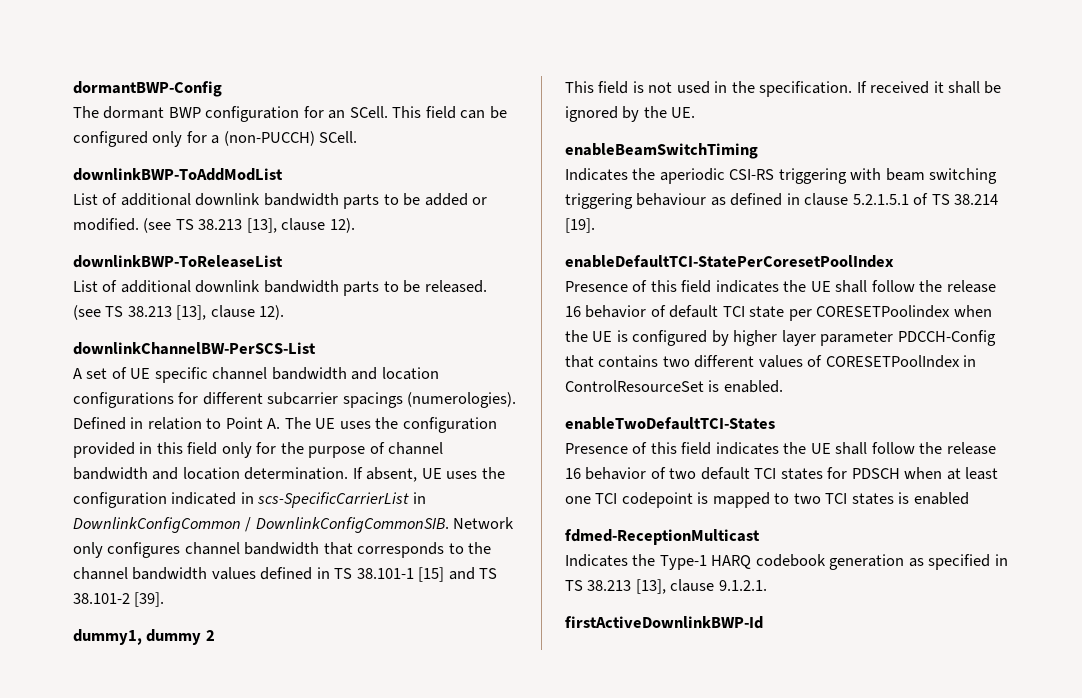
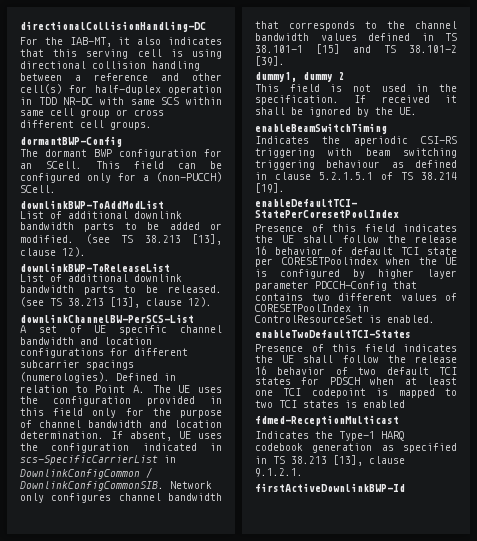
(73, 89) none -> [20,21,206,32] [20,37,222,47] [20,49,222,59] [20,61,200,71] [20,73,222,81] [20,84,223,95] [20,97,222,105] [20,108,164,118] [20,120,152,130] directionalCollisionHandling-DC // For the IAB-MT, it also indicates that this serving cell is using directional collision handling between a reference and other cell(s) for half-duplex operation in TDD NR-DC with same SCS within same cell group or cross different cell groups. //

